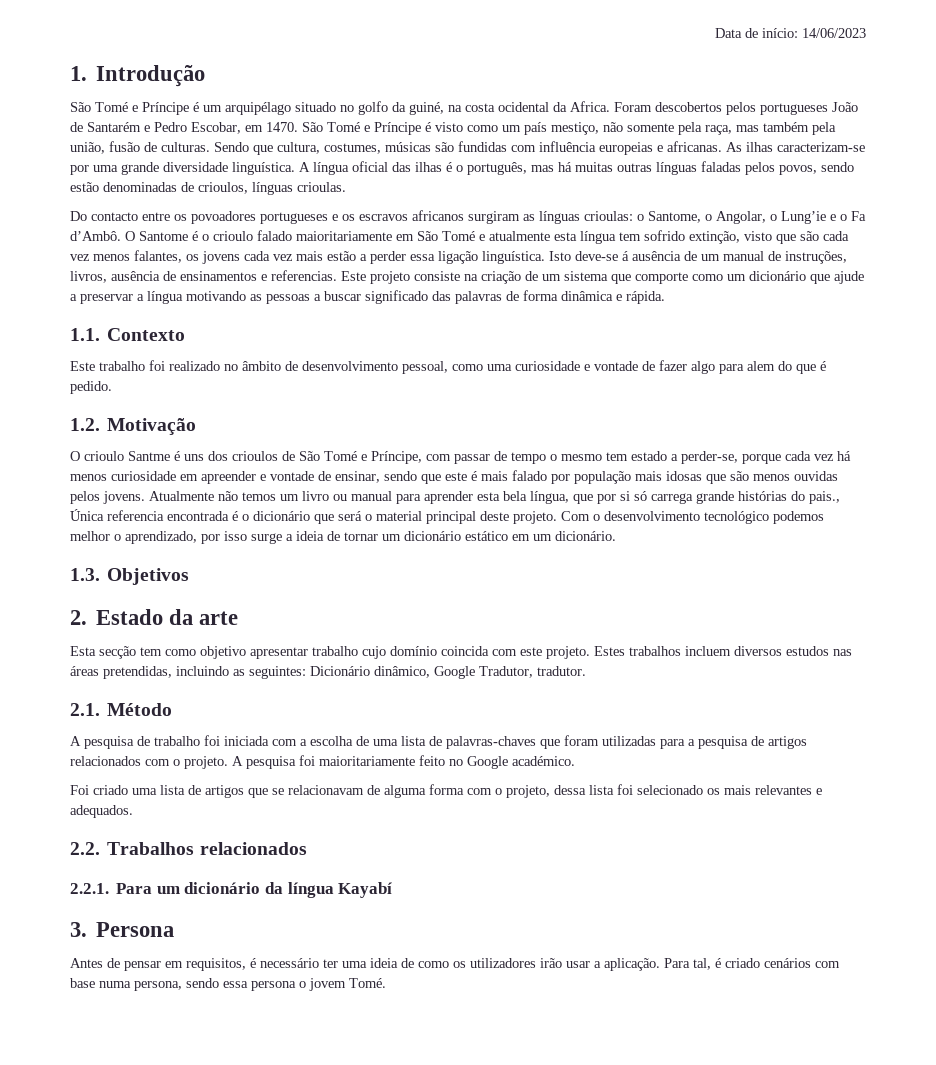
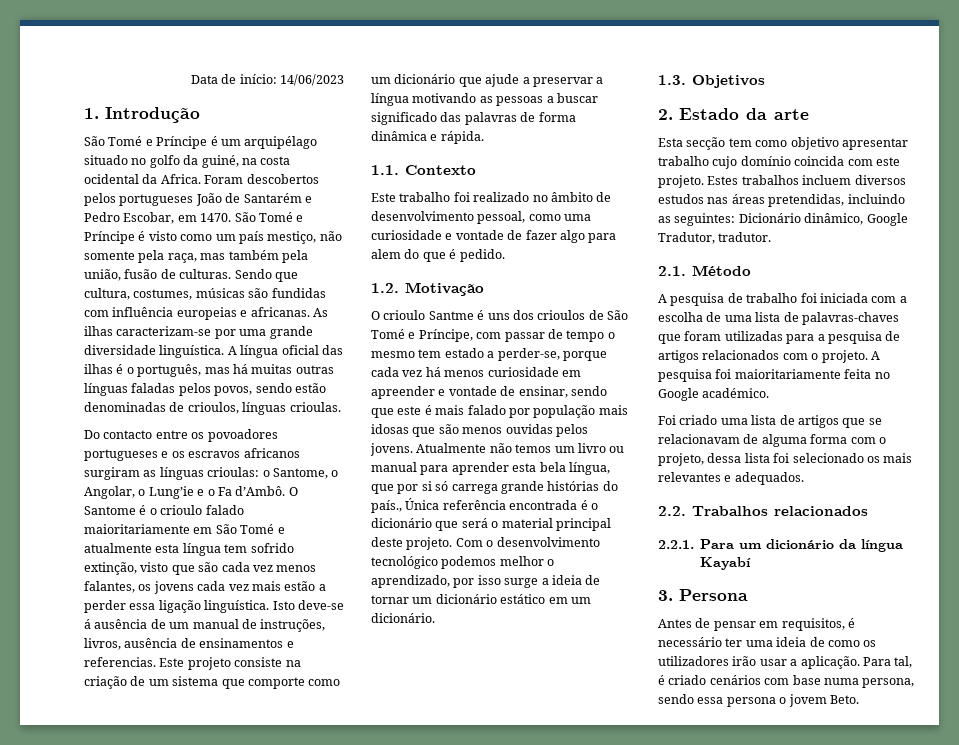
[809,491,840,504] [70,509,164,521] pais., Única referencia -> [371,498,506,513] país., Única referência
[419,755,445,766] feito -> [844,369,872,379] feita
[349,978,386,988] Tomé. -> [829,695,859,704] Beto.

